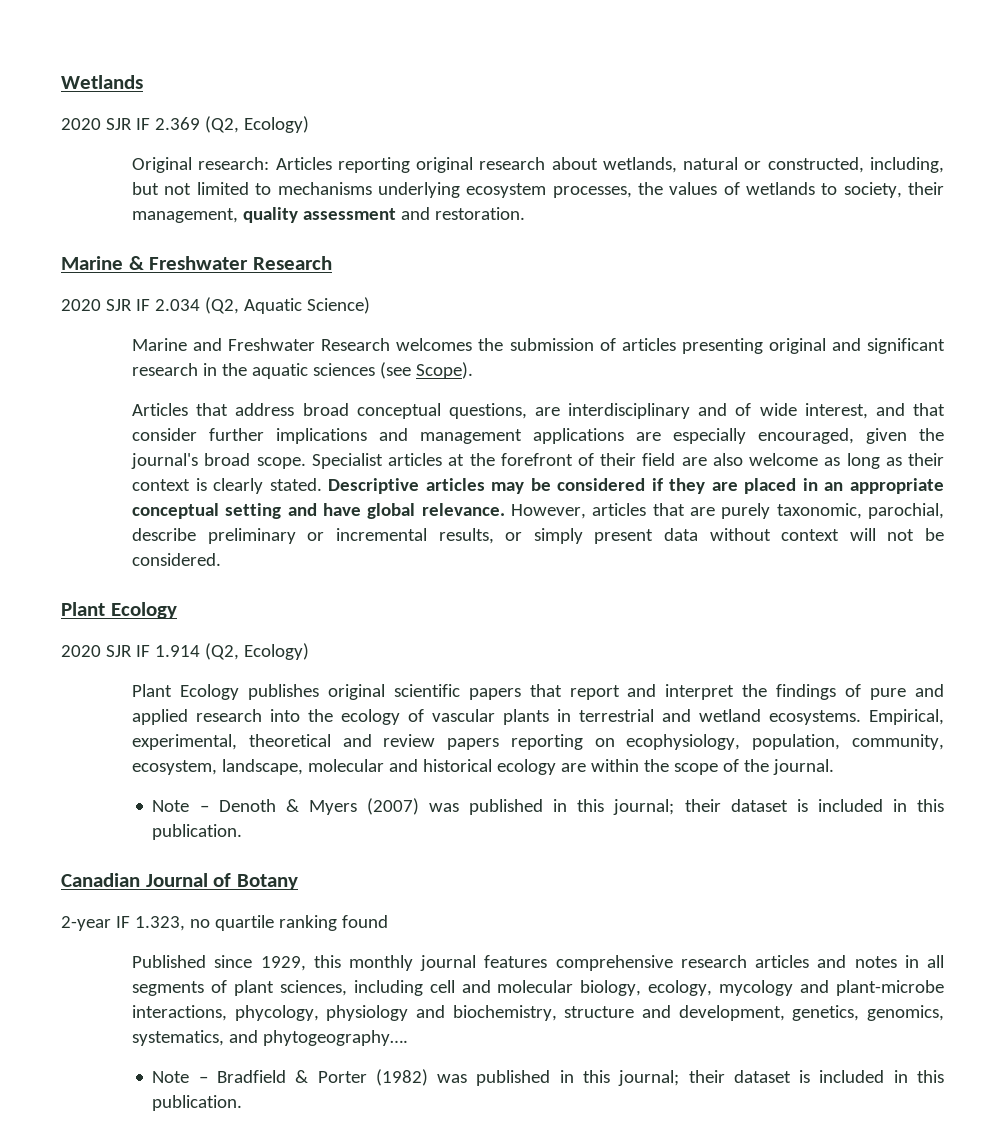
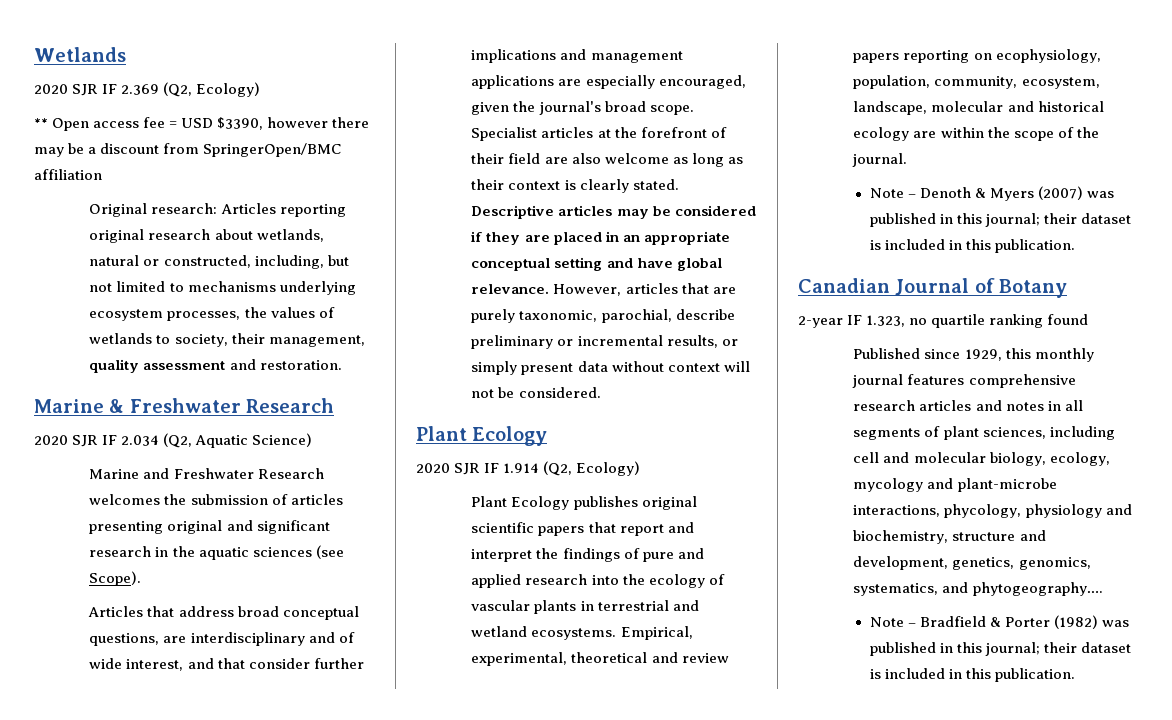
(309, 124) none -> [34,117,370,131] [34,143,342,157] [34,169,102,180] // ** Open access fee = USD $3390, however there may be a discount from SpringerOpen/BMC affiliation

